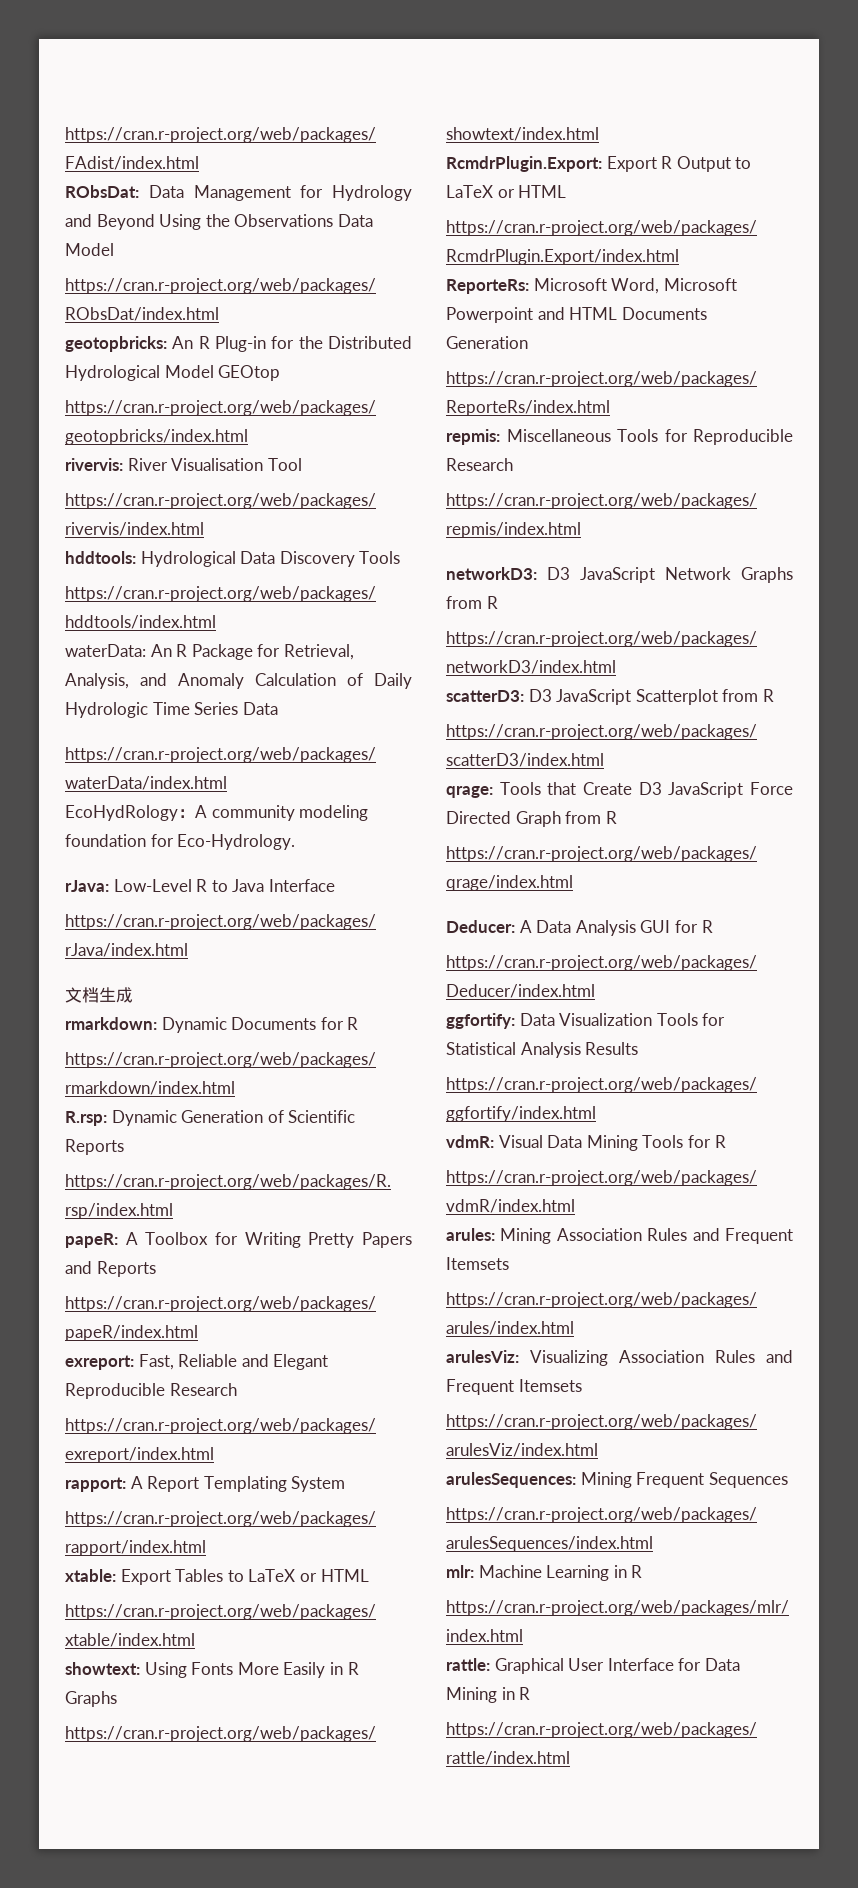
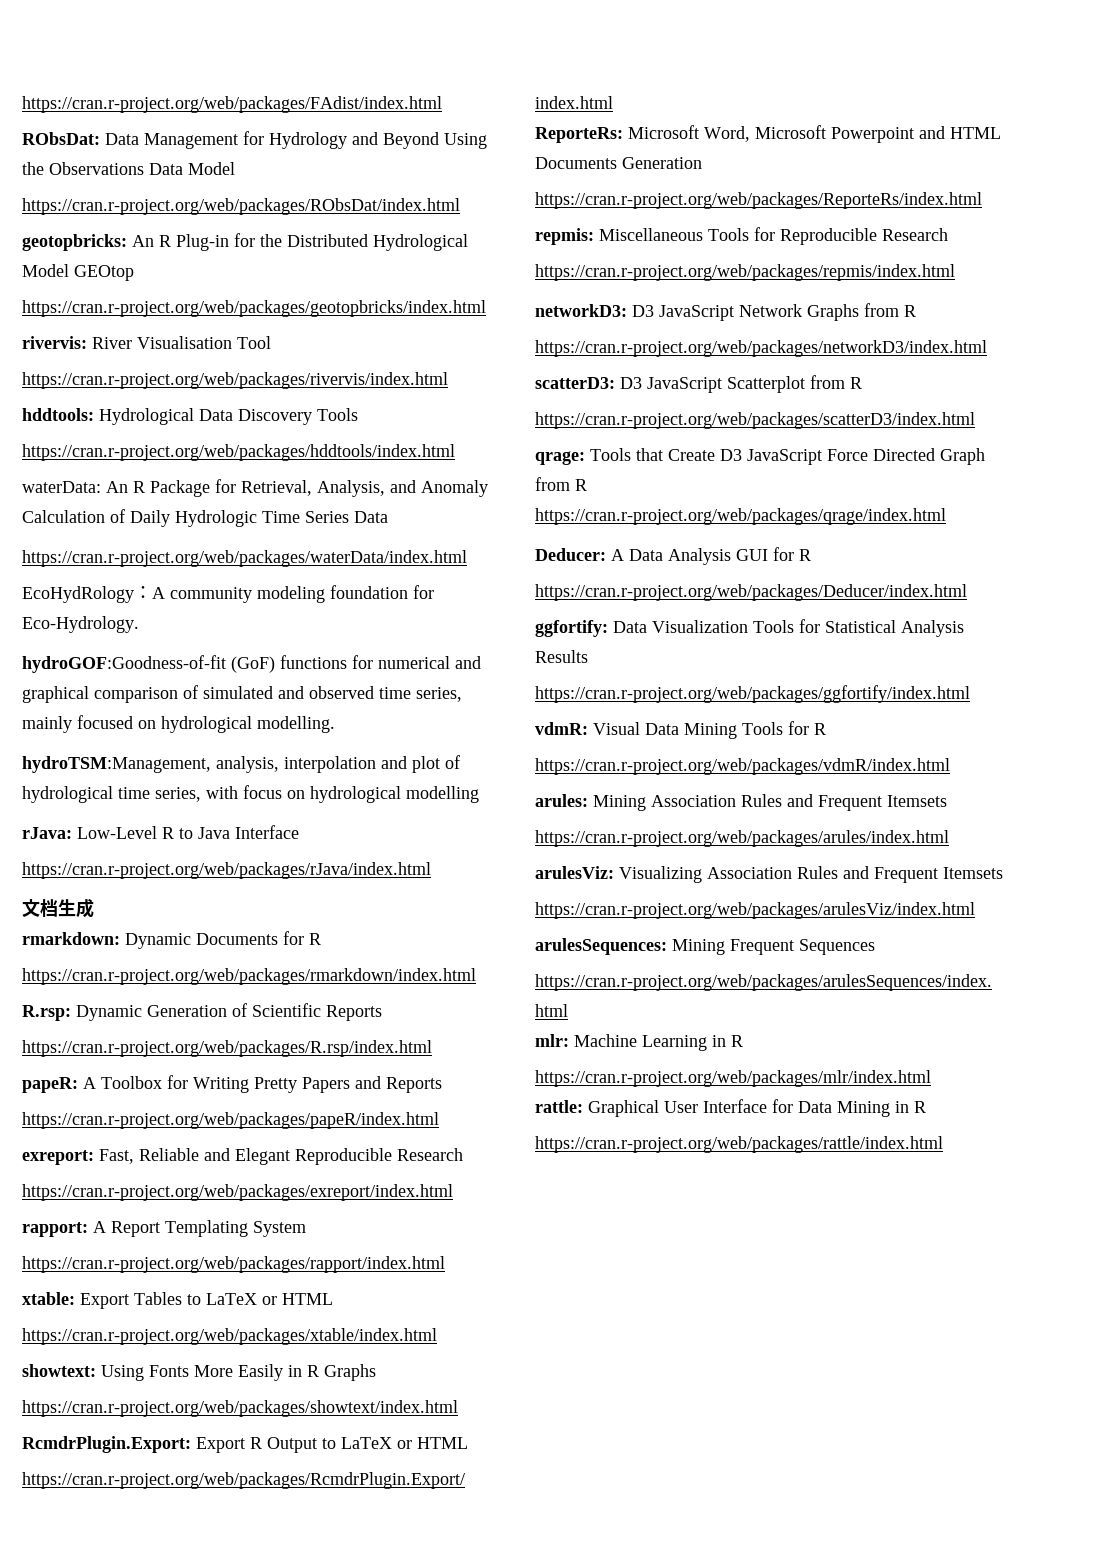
(296, 842) none -> [22,655,481,673] [22,685,462,703] [22,715,335,733] [22,755,460,773] [22,785,479,803] // hydroGOF:Goodness-of-fit (GoF) functions for numerical and graphical comparison of simulated and observed time series, mainly focused on hydrological modelling. // hydroTSM:Management, analysis, interpolation and plot of hydrological time series, with focus on hydrological modelling

